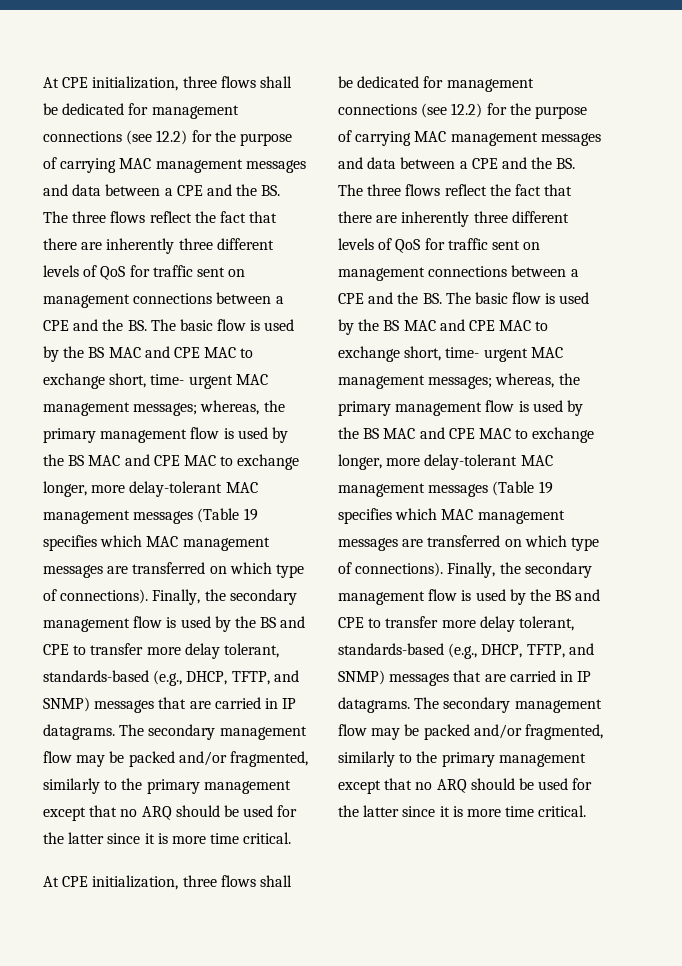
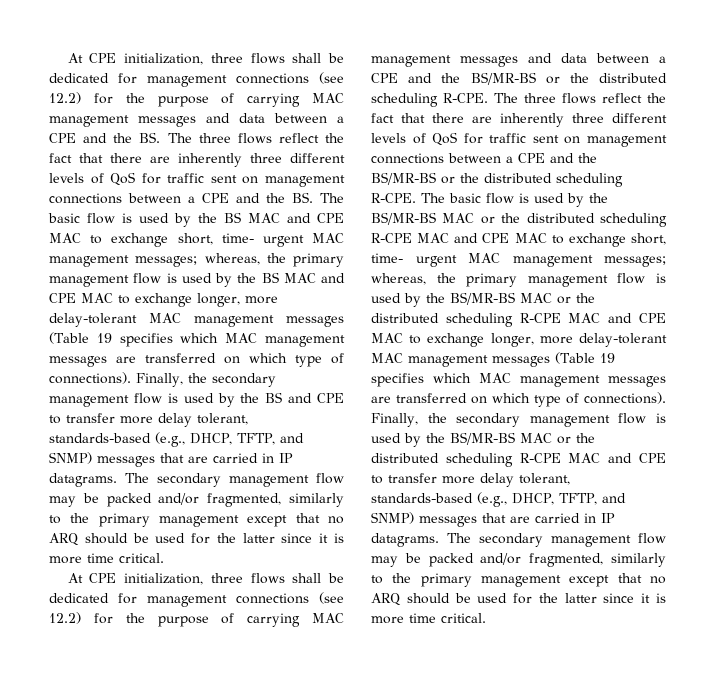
[556,158,576,169] BS. -> [470,72,667,85] [371,93,488,107] BS/MR-BS or the distributed scheduling R-CPE.
[422,292,590,304] [338,319,400,335] BS. The basic flow is used by the BS -> [371,172,623,187] [371,193,608,207] [371,212,667,227] [371,233,412,243] BS/MR-BS or the distributed scheduling R-CPE. The basic flow is used by the BS/MR-BS MAC or the distributed scheduling R-CPE
[363,428,380,439] BS -> [450,292,595,305] [371,313,561,327] BS/MR-BS MAC or the distributed scheduling R-CPE
[555,590,572,601] BS -> [450,432,595,445] [371,453,601,467] BS/MR-BS MAC or the distributed scheduling R-CPE MAC

